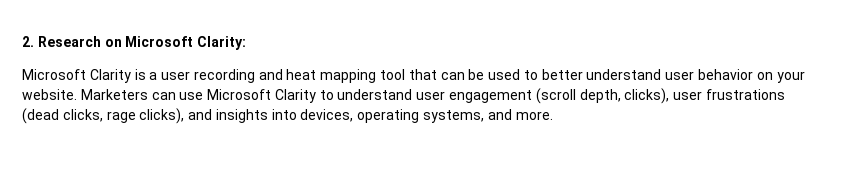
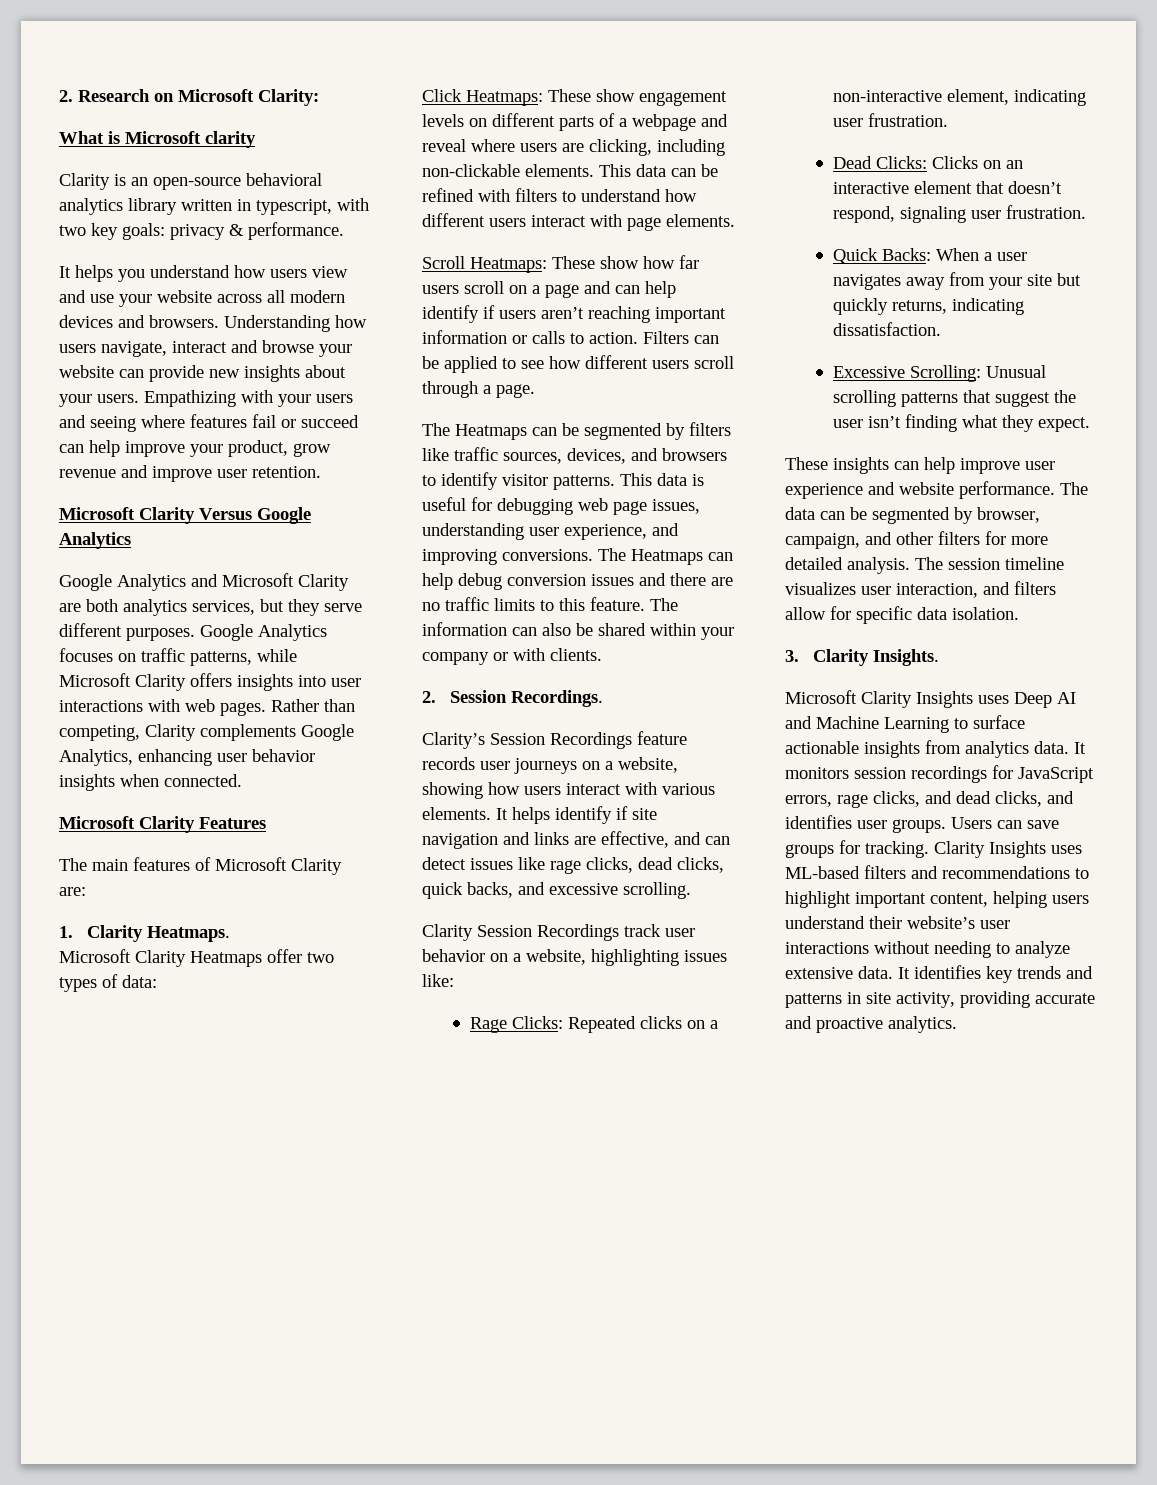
[22,69,805,83] [22,88,785,104] [22,108,553,124] Microsoft Clarity is a user recording and heat mapping tool that can be used to better understand user behavior on your website. Marketers can use Microsoft Clarity to understand user engagement (scroll depth, clicks), user frustrations (dead clicks, rage clicks), and insights into devices, operating systems, and more. -> [59,131,256,148] [59,173,322,190] [59,198,369,215] [59,222,344,240] [59,265,348,282] [59,290,345,307] [59,315,367,332] [59,340,352,357] [59,365,346,382] [59,390,353,407] [59,414,359,432] [59,440,331,457] [59,465,321,482] [59,507,311,524] [59,532,131,549] [59,573,349,591] [59,599,362,616] [59,623,327,641] [59,648,297,666] [59,673,361,691] [59,699,355,716] [59,724,354,741] [59,749,315,766] [59,774,242,791] [59,816,266,833] [59,857,342,875] [59,887,86,896] [59,925,230,942] [59,949,334,967] [59,974,157,992] [422,89,727,106] [422,113,728,131] [422,139,725,156] [422,164,718,177] [422,188,697,202] [422,213,735,231] [422,255,699,273] [422,281,676,298] [422,305,726,323] [422,330,719,344] [422,355,734,373] [422,381,535,398] [422,422,731,440] [422,447,727,464] [422,472,704,490] [422,497,700,515] [422,523,679,540] [422,548,733,565] [422,573,733,590] [422,597,678,611] [422,622,734,640] [422,648,602,665] [422,690,603,707] [422,731,687,749] [422,757,678,774] [422,782,715,799] [422,806,657,824] [422,831,730,849] [422,857,724,874] [422,882,691,899] [422,924,695,941] [422,949,727,966] [422,974,454,987] [469,1016,718,1033] [832,89,1086,106] [832,113,948,127] [832,156,1023,169] [832,181,1062,194] [832,205,1086,223] [832,248,1027,264] [832,272,1081,290] [832,298,1024,315] [832,322,941,336] [832,365,1046,382] [832,390,1076,407] [832,414,1090,432] [785,457,1055,474] [785,481,1088,499] [785,507,1040,524] [785,531,1048,549] [785,557,1064,574] [785,581,1056,598] [785,606,1019,624] [785,649,939,666] [785,690,1076,708] [785,715,1025,733] [785,740,1086,758] [785,765,1094,783] [785,791,1074,808] [785,815,1059,833] [785,840,1082,858] [785,865,1089,879] [785,891,1089,908] [785,916,1010,929] [785,941,1070,958] [785,965,1093,983] [785,991,1095,1008] [785,1016,957,1033] What is Microsoft clarity // Clarity is an open-source behavioral analytics library written in typescript, with two key goals: privacy & performance. // It helps you understand how users view and use your website across all modern devices and browsers. Understanding how users navigate, interact and browse your website can provide new insights about your users. Empathizing with your users and seeing where features fail or succeed can help improve your product, grow revenue and improve user retention. // Microsoft Clarity Versus Google Analytics // Google Analytics and Microsoft Clarity are both analytics services, but they serve different purposes. Google Analytics focuses on traffic patterns, while Microsoft Clarity offers insights into user interactions with web pages. Rather than competing, Clarity complements Google Analytics, enhancing user behavior insights when connected. // Microsoft Clarity Features // The main features of Microsoft Clarity are: // 1. Clarity Heatmaps. // Microsoft Clarity Heatmaps offer two types of data: // Click Heatmaps: These show engagement levels on different parts of a webpage and reveal where users are clicking, including non-clickable elements. This data can be refined with filters to understand how different users interact with page elements. // Scroll Heatmaps: These show how far users scroll on a page and can help identify if users aren’t reaching important information or calls to action. Filters can be applied to see how different users scroll through a page. // The Heatmaps can be segmented by filters like traffic sources, devices, and browsers to identify visitor patterns. This data is useful for debugging web page issues, understanding user experience, and improving conversions. The Heatmaps can help debug conversion issues and there are no traffic limits to this feature. The information can also be shared within your company or with clients. // 2. Session Recordings. // Clarity’s Session Recordings feature records user journeys on a website, showing how users interact with various elements. It helps identify if site navigation and links are effective, and can detect issues like rage clicks, dead clicks, quick backs, and excessive scrolling. // Clarity Session Recordings track user behavior on a website, highlighting issues like: // Rage Clicks: Repeated clicks on a non-interactive element, indicating user frustration. // Dead Clicks: Clicks on an interactive element that doesn’t respond, signaling user frustration. // Quick Backs: When a user navigates away from your site but quickly returns, indicating dissatisfaction. // Excessive Scrolling: Unusual scrolling patterns that suggest the user isn’t finding what they expect. // These insights can help improve user experience and website performance. The data can be segmented by browser, campaign, and other filters for more detailed analysis. The session timeline visualizes user interaction, and filters allow for specific data isolation. // 3. Clarity Insights. // Microsoft Clarity Insights uses Deep AI and Machine Learning to surface actionable insights from analytics data. It monitors session recordings for JavaScript errors, rage clicks, and dead clicks, and identifies user groups. Users can save groups for tracking. Clarity Insights uses ML-based filters and recommendations to highlight important content, helping users understand their website’s user interactions without needing to analyze extensive data. It identifies key trends and patterns in site activity, providing accurate and proactive analytics.

